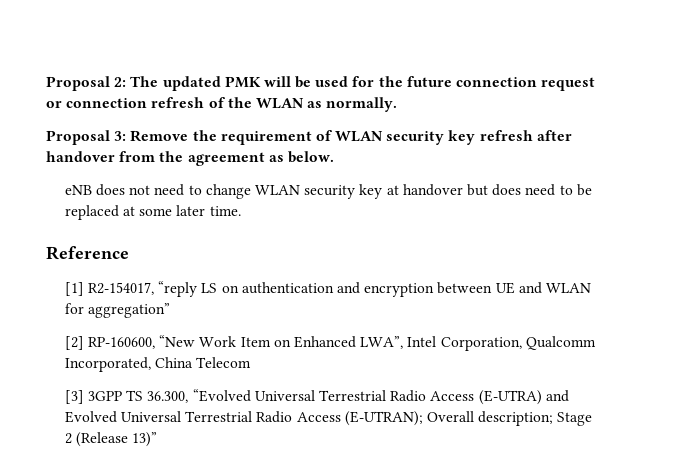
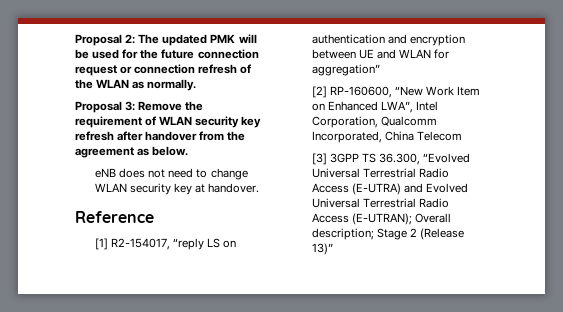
[402,184,592,196] [64,205,241,220] handover but does need to be replaced at some later time. -> [208,183,260,193] handover.

